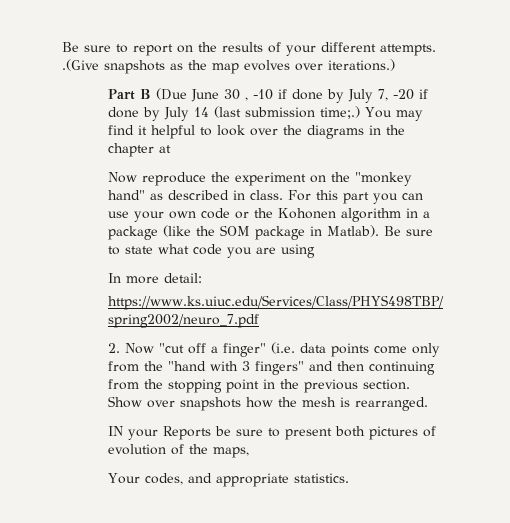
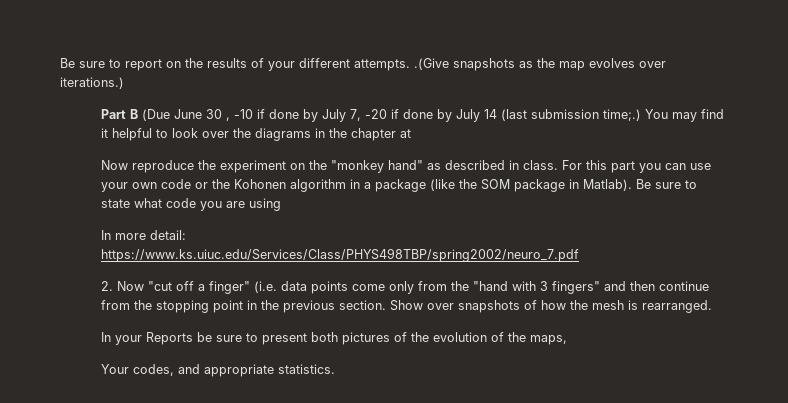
[369,361,436,375] continuing -> [658,281,709,291] continue
(242, 404) none -> [523,300,537,310] of
[108,426,124,436] IN -> [100,332,111,342] In
(437, 431) none -> [410,332,429,342] the

